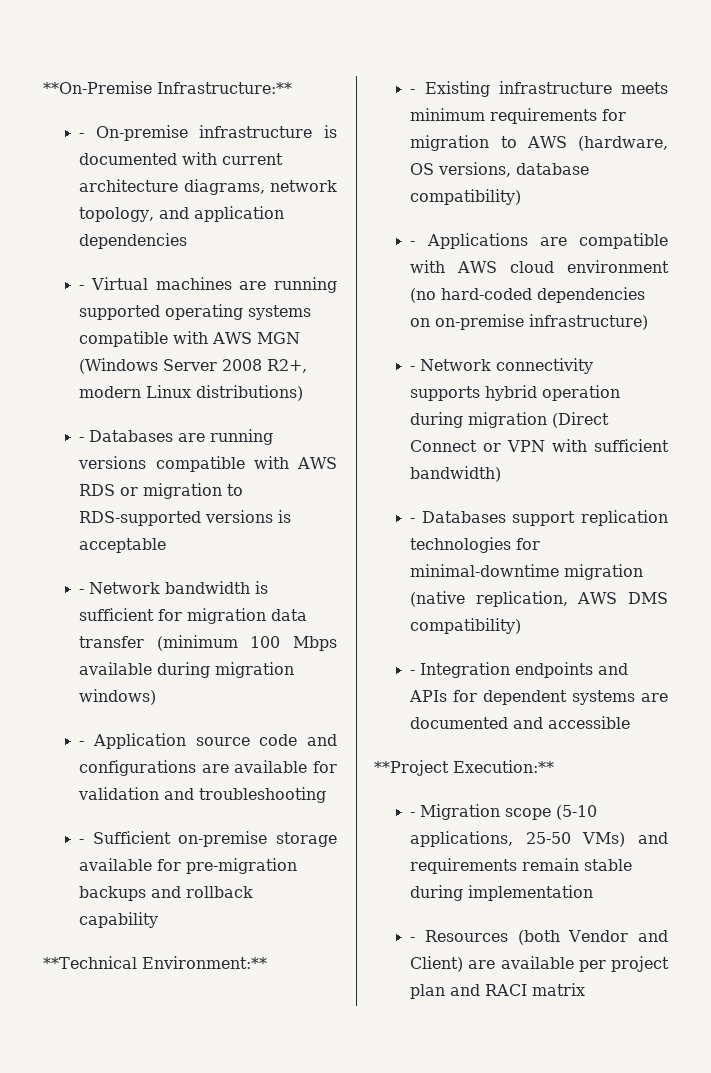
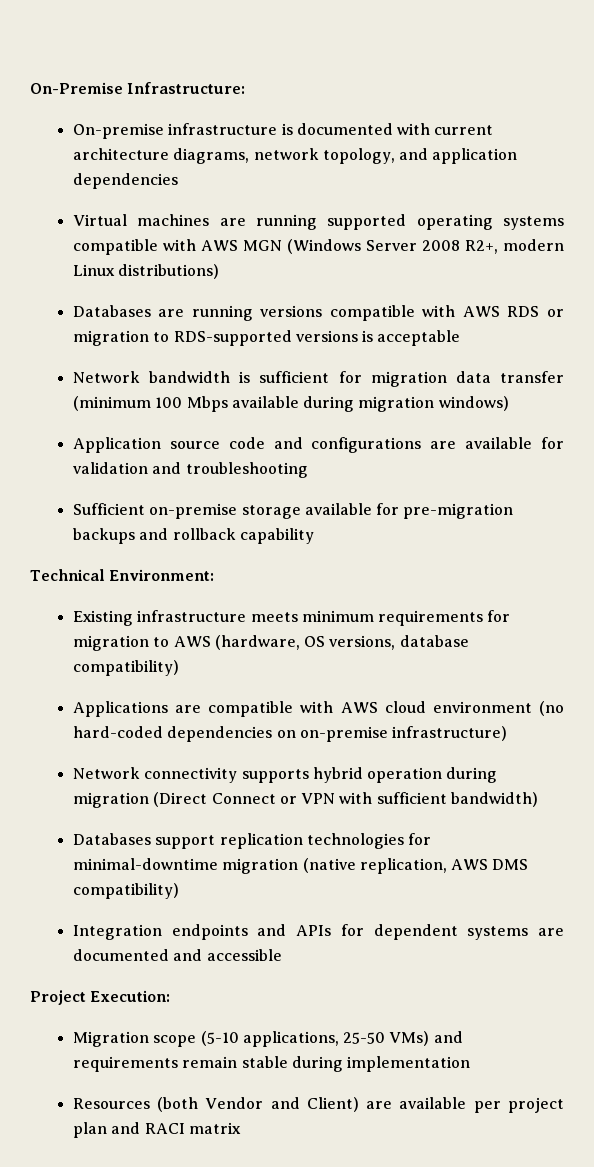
[43,81,292,94] [79,133,85,138] **On-Premise Infrastructure:** // - -> [30,82,246,94] On-Premise Infrastructure: //
[79,285,85,290] - -> (178, 181) none
[79,437,85,442] - -> (220, 271) none
[79,589,85,594] - -> (461, 338) none
[79,741,85,746] - -> (509, 403) none
[79,839,85,844] - -> (308, 470) none
[43,956,267,969] [410,89,416,94] **Technical Environment:** // - -> [30,569,215,581] Technical Environment: //
[410,241,416,246] - -> (179, 668) none
[410,366,416,371] - -> (508, 733) none
[410,518,416,523] - -> (539, 799) none
[410,670,416,675] - -> (179, 891) none
[374,760,554,776] [410,812,416,817] **Project Execution:** // - -> [30,990,171,1005] Project Execution: //
[410,937,416,942] - -> (471, 1064) none

